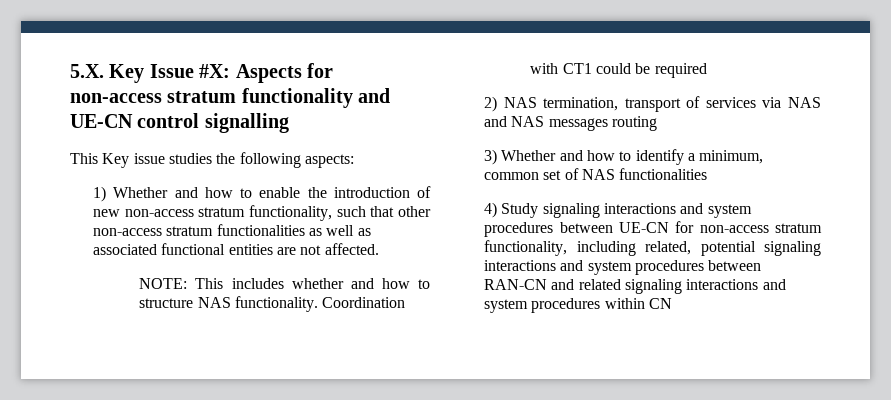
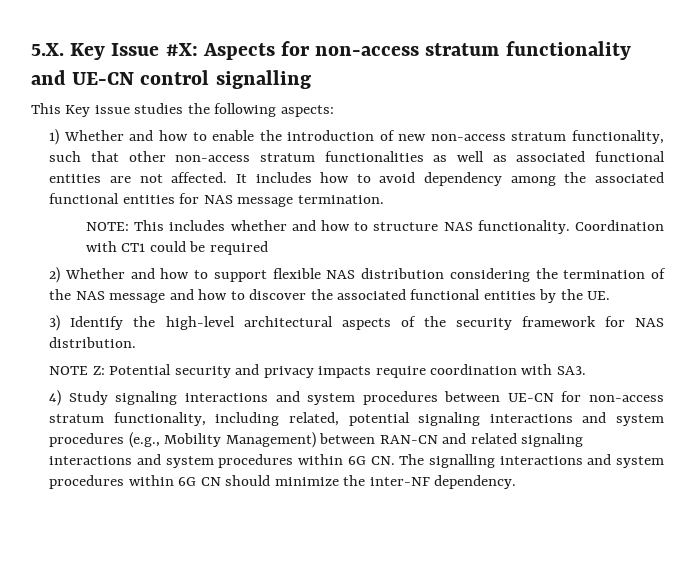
(379, 249) none -> [235,172,664,186] [49,193,384,207] It includes how to avoid dependency among the associated functional entities for NAS message termination.
[503,96,821,112] [484,116,658,131] [484,149,764,165] [484,168,708,180] NAS termination, transport of services via NAS and NAS messages routing // 3) Whether and how to identify a minimum, common set of NAS functionalities -> [65,268,667,282] [49,289,611,303] [49,315,664,331] [49,337,137,348] [49,364,586,378] Whether and how to support flexible NAS distribution considering the termination of the NAS message and how to discover the associated functional entities by the UE. // 3) Identify the high-level architectural aspects of the security framework for NAS distribution. // NOTE Z: Potential security and privacy impacts require coordination with SA3.
(705, 267) none -> [128,432,316,448] (e.g., Mobility Management)
[649,298,673,309] CN -> [347,454,664,468] [49,475,516,489] 6G CN. The signalling interactions and system procedures within 6G CN should minimize the inter-NF dependency.

